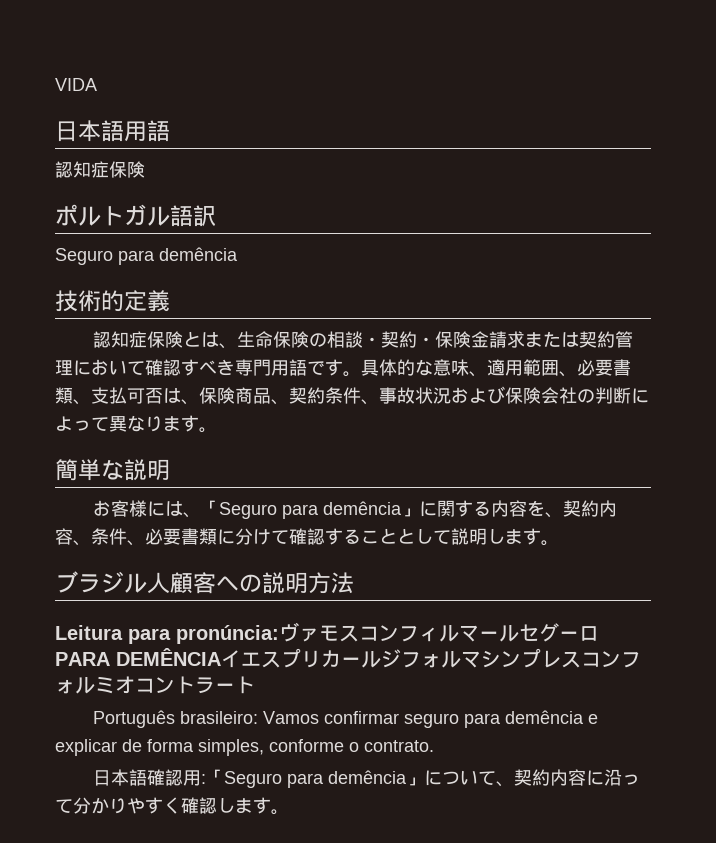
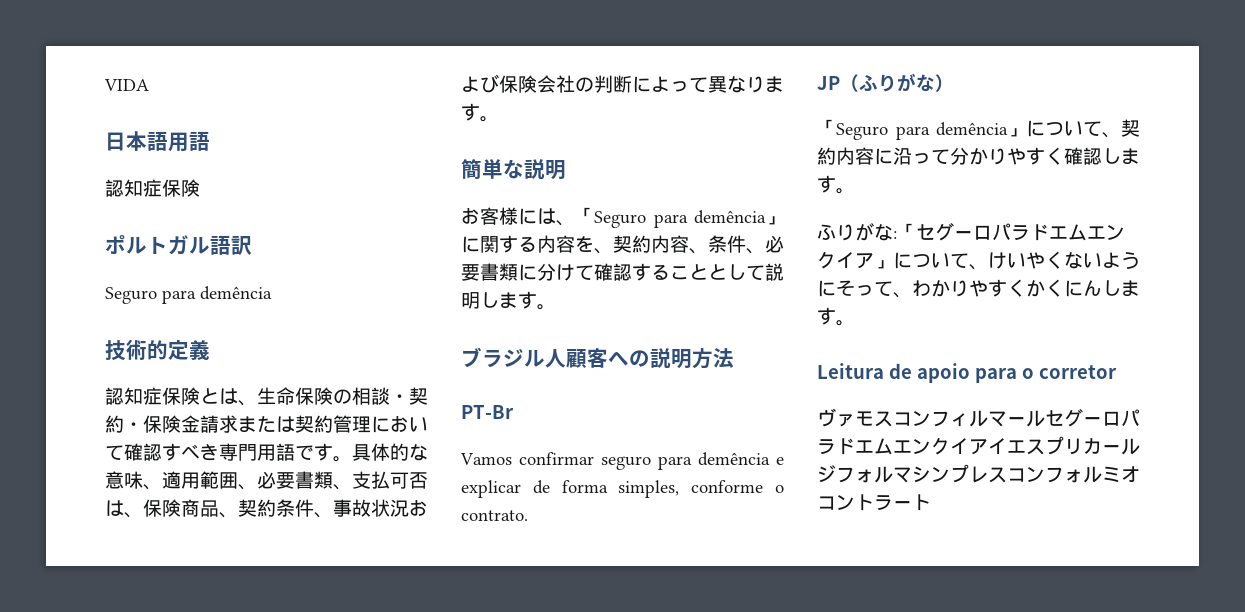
[55,625,279,644] Leitura para pronúncia: -> [461,405,514,419] [460,452,784,470] [461,480,784,498] [461,510,528,521] [817,73,954,92] [817,119,1140,140] [817,147,1140,165] [817,175,855,194] [817,223,1125,241] [817,251,1140,270] [817,279,1140,298] [817,307,855,326] [817,363,1117,383] PT-Br // Vamos confirmar seguro para demência e explicar de forma simples, conforme o contrato. // JP（ふりがな） // 「Seguro para demência」について、契約内容に沿って分かりやすく確認します。 // ふりがな:「セグーロパラドエムエンクイア」について、けいやくないようにそって、わかりやすくかくにんします。 // Leitura de apoio para o corretor //
[55,648,221,666] PARA DEMÊNCIA -> [1121,409,1140,427] [817,437,988,455] パラドエムエンクイア
[93,710,599,728] [55,739,434,756] [93,769,641,788] [55,797,289,815] // Português brasileiro: Vamos confirmar seguro para demência e explicar de forma simples, conforme o contrato. // 日本語確認用:「Seguro para demência」について、契約内容に沿って分かりやすく確認します。 -> (931, 502) none

